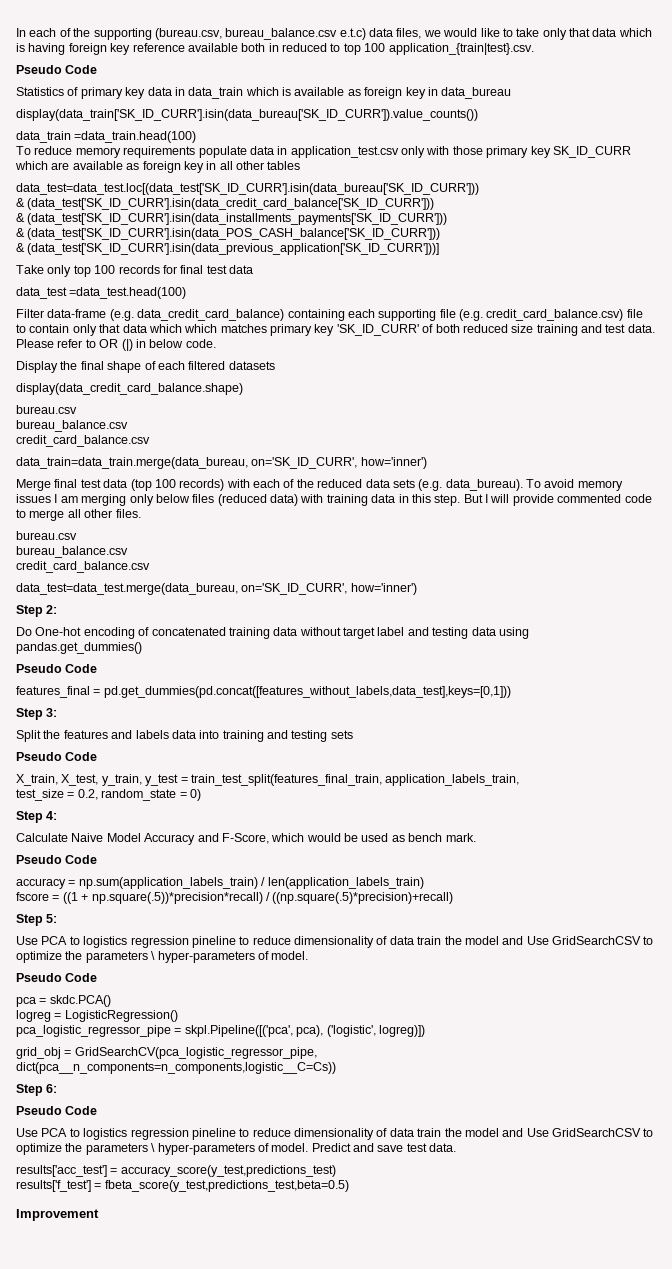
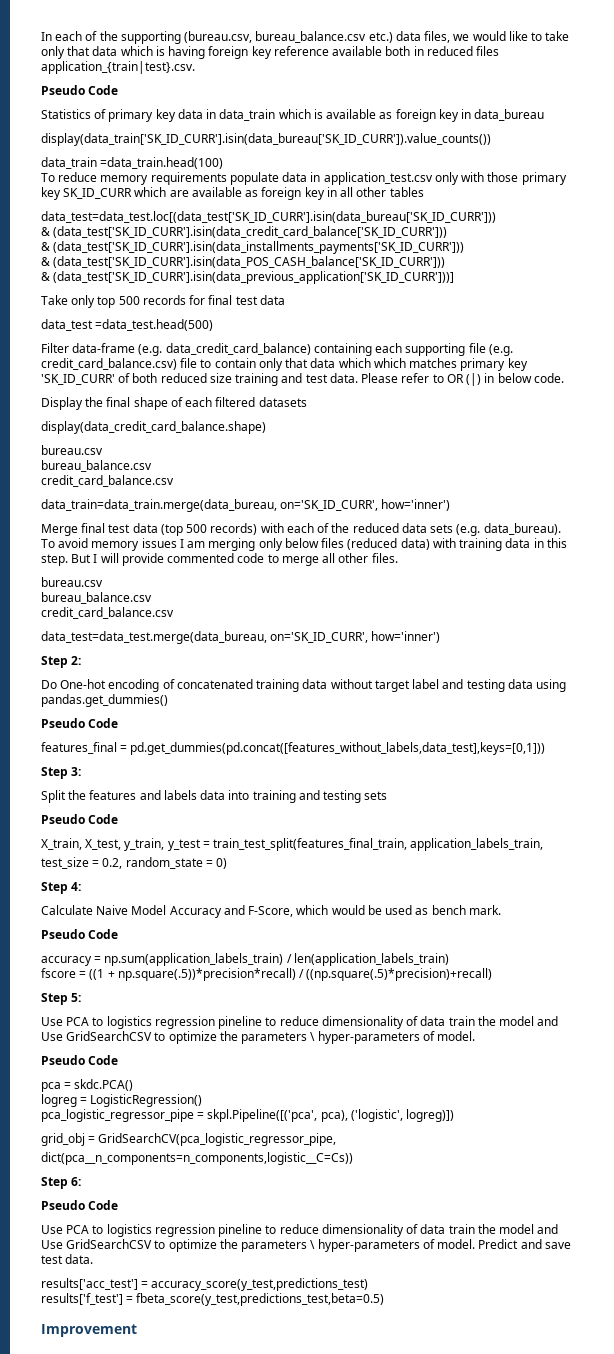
[339,28,366,40] e.t.c) -> [368,32,393,43] etc.)
[330,43,386,55] to top 100 -> [476,46,500,56] files
[94,265,116,274] 100 -> [118,296,140,305] 500
[69,287,187,299] =data_test.head(100) -> [95,319,214,331] =data_test.head(500)
[154,479,176,488] 100 -> [186,524,208,533] 500

